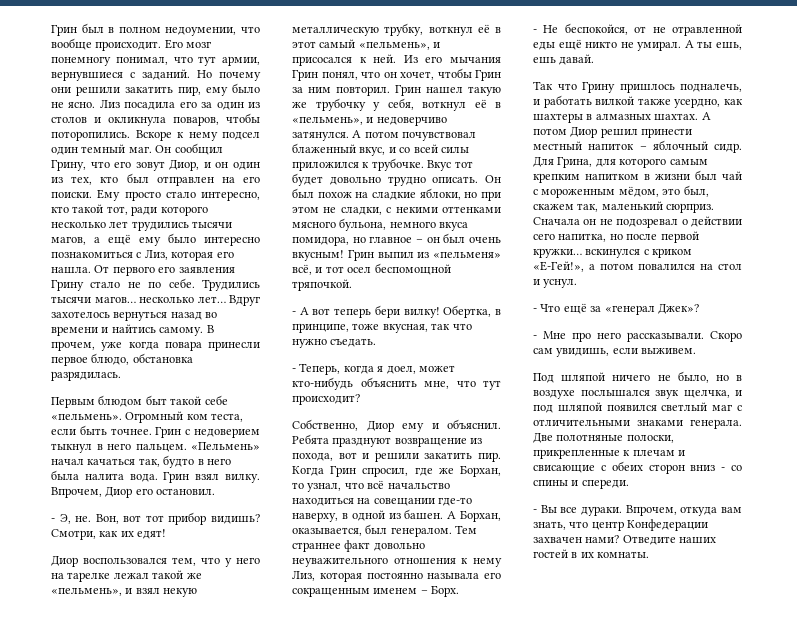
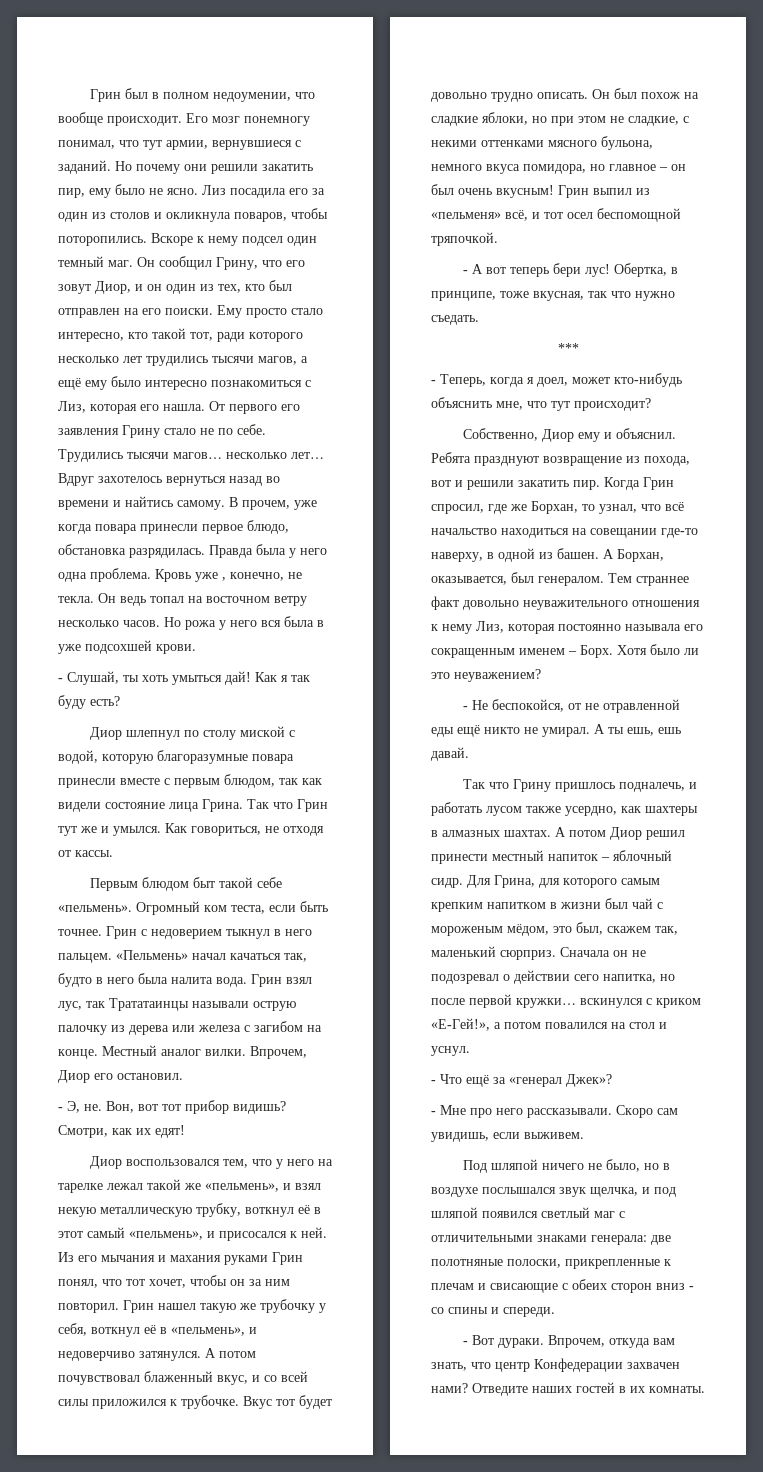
(121, 376) none -> [209,544,327,558] [58,568,302,582] [58,593,307,606] [58,616,324,630] [58,640,196,654] [58,671,310,685] [58,695,120,709] [89,726,295,740] [58,750,294,764] [58,774,322,788] [58,799,328,812] [58,823,324,836] [58,850,113,857] Правда была у него одна проблема. Кровь уже , конечно, не текла. Он ведь топал на восточном ветру несколько часов. Но рожа у него вся была в уже подсохшей крови. // - Слушай, ты хоть умыться дай! Как я так буду есть? // Диор шлепнул по столу миской с водой, которую благоразумные повара принесли вместе с первым блюдом, так как видели состояние лица Грина. Так что Грин тут же и умылся. Как говориться, не отходя от кассы.
[225,474,260,483] вилку. -> [58,998,296,1011] [58,1021,322,1035] [58,1045,246,1059] лус, так Трататаинцы называли острую палочку из дерева или железа с загибом на конце. Местный аналог вилки.
(501, 60) none -> [158,1255,268,1265] и махания руками
[383,72,397,78] он -> [126,1279,145,1286] тот
[475,70,501,81] Грин -> [230,1279,245,1286] он
[340,207,382,215] сладки, -> [628,116,679,126] сладкие,
[403,307,440,318] вилку! -> [584,264,610,277] лус!
(377, 342) none -> [557,343,579,353] // ***
(460, 591) none -> [617,644,699,655] [431,669,541,682] Хотя было ли это неуважением?
[595,96,635,105] вилкой -> [486,806,522,816] лусом
[541,188,616,198] мороженным -> [431,926,503,936] мороженым
[690,419,742,429] [533,432,553,443] генерала. Две -> [591,1235,671,1245] генерала: две
[540,505,578,513] Вы все -> [471,1335,494,1345] Вот

